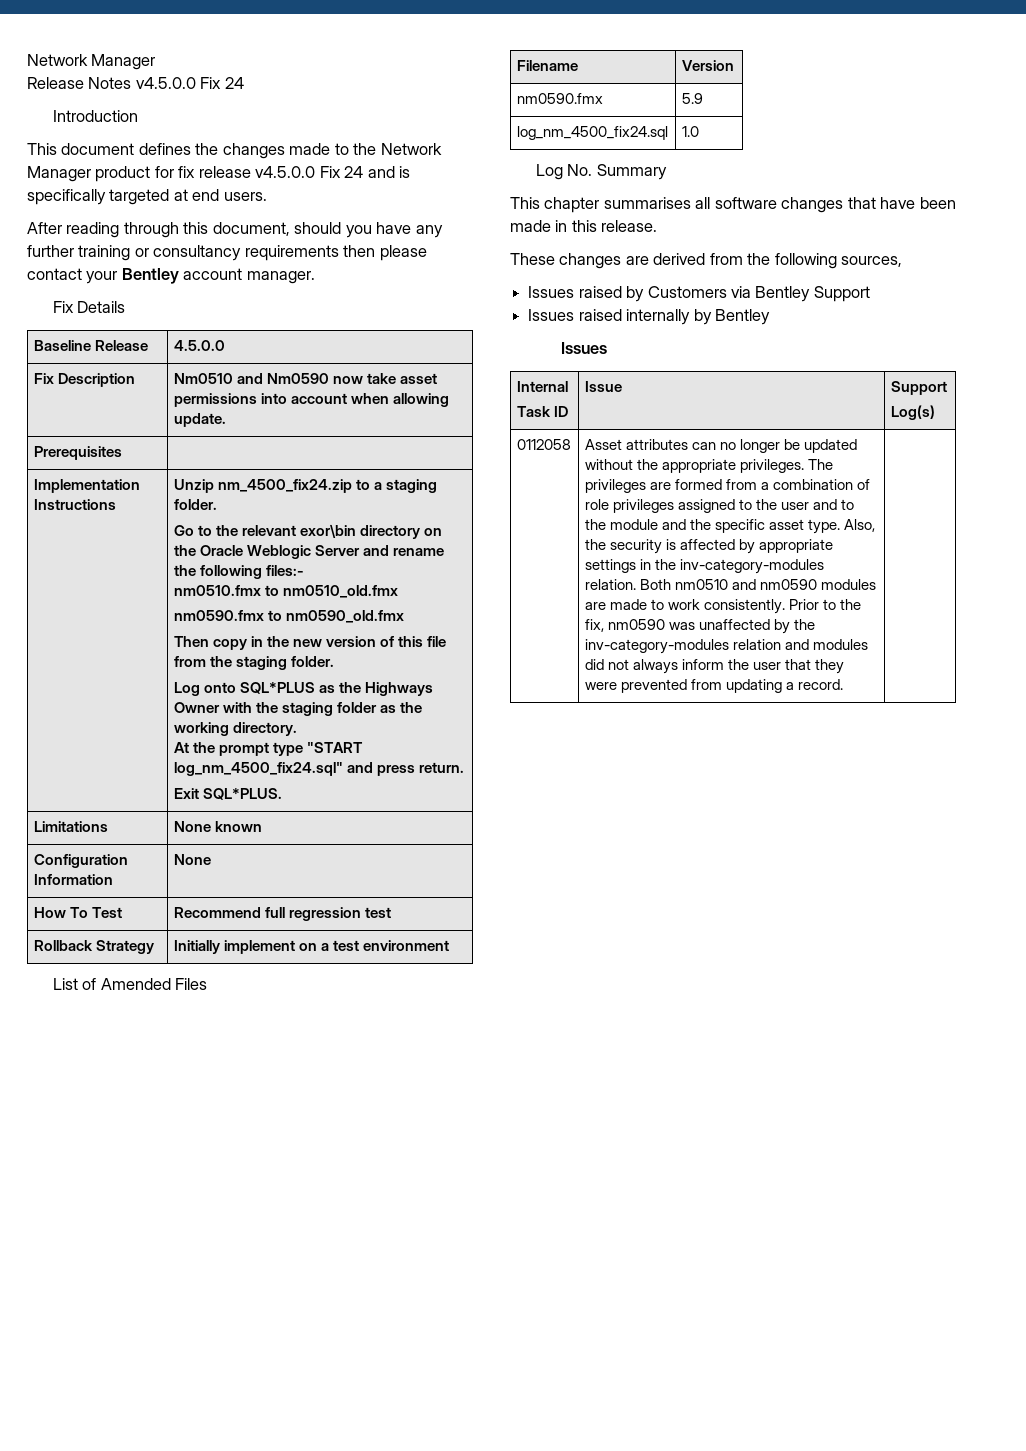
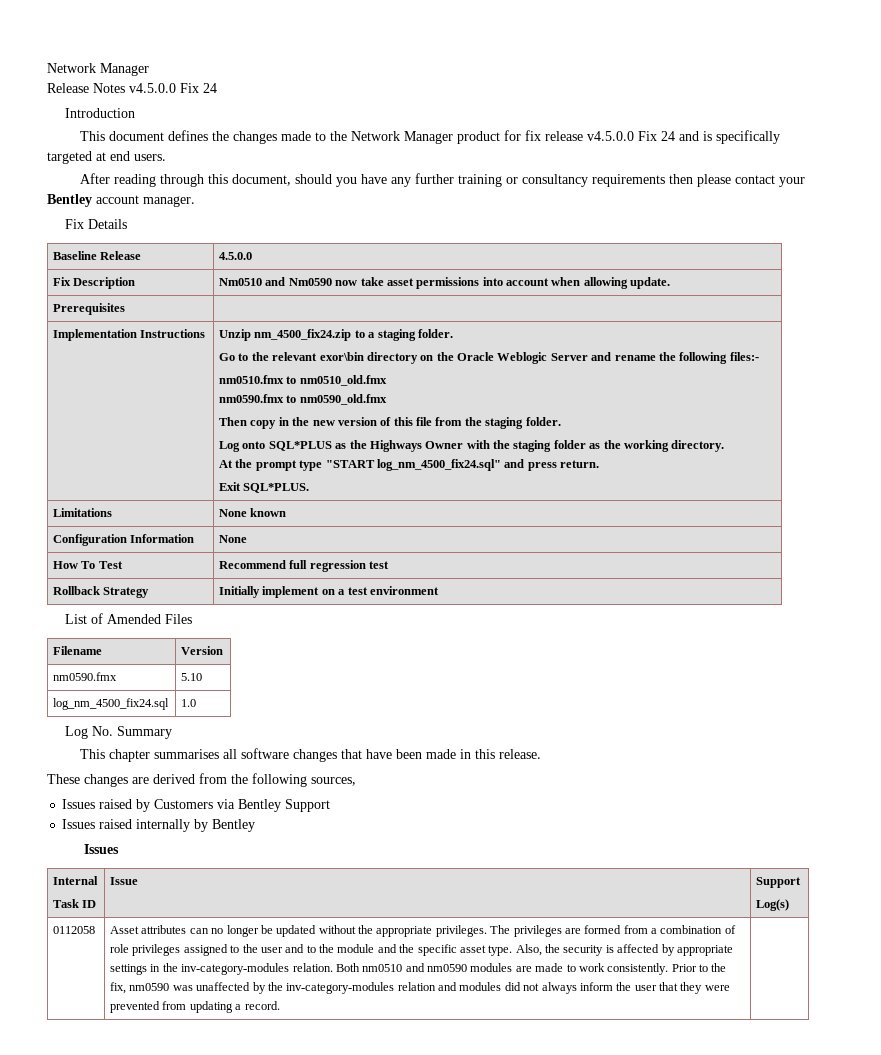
[681,93,703,104] 5.9 -> [181,673,203,681] 5.10

